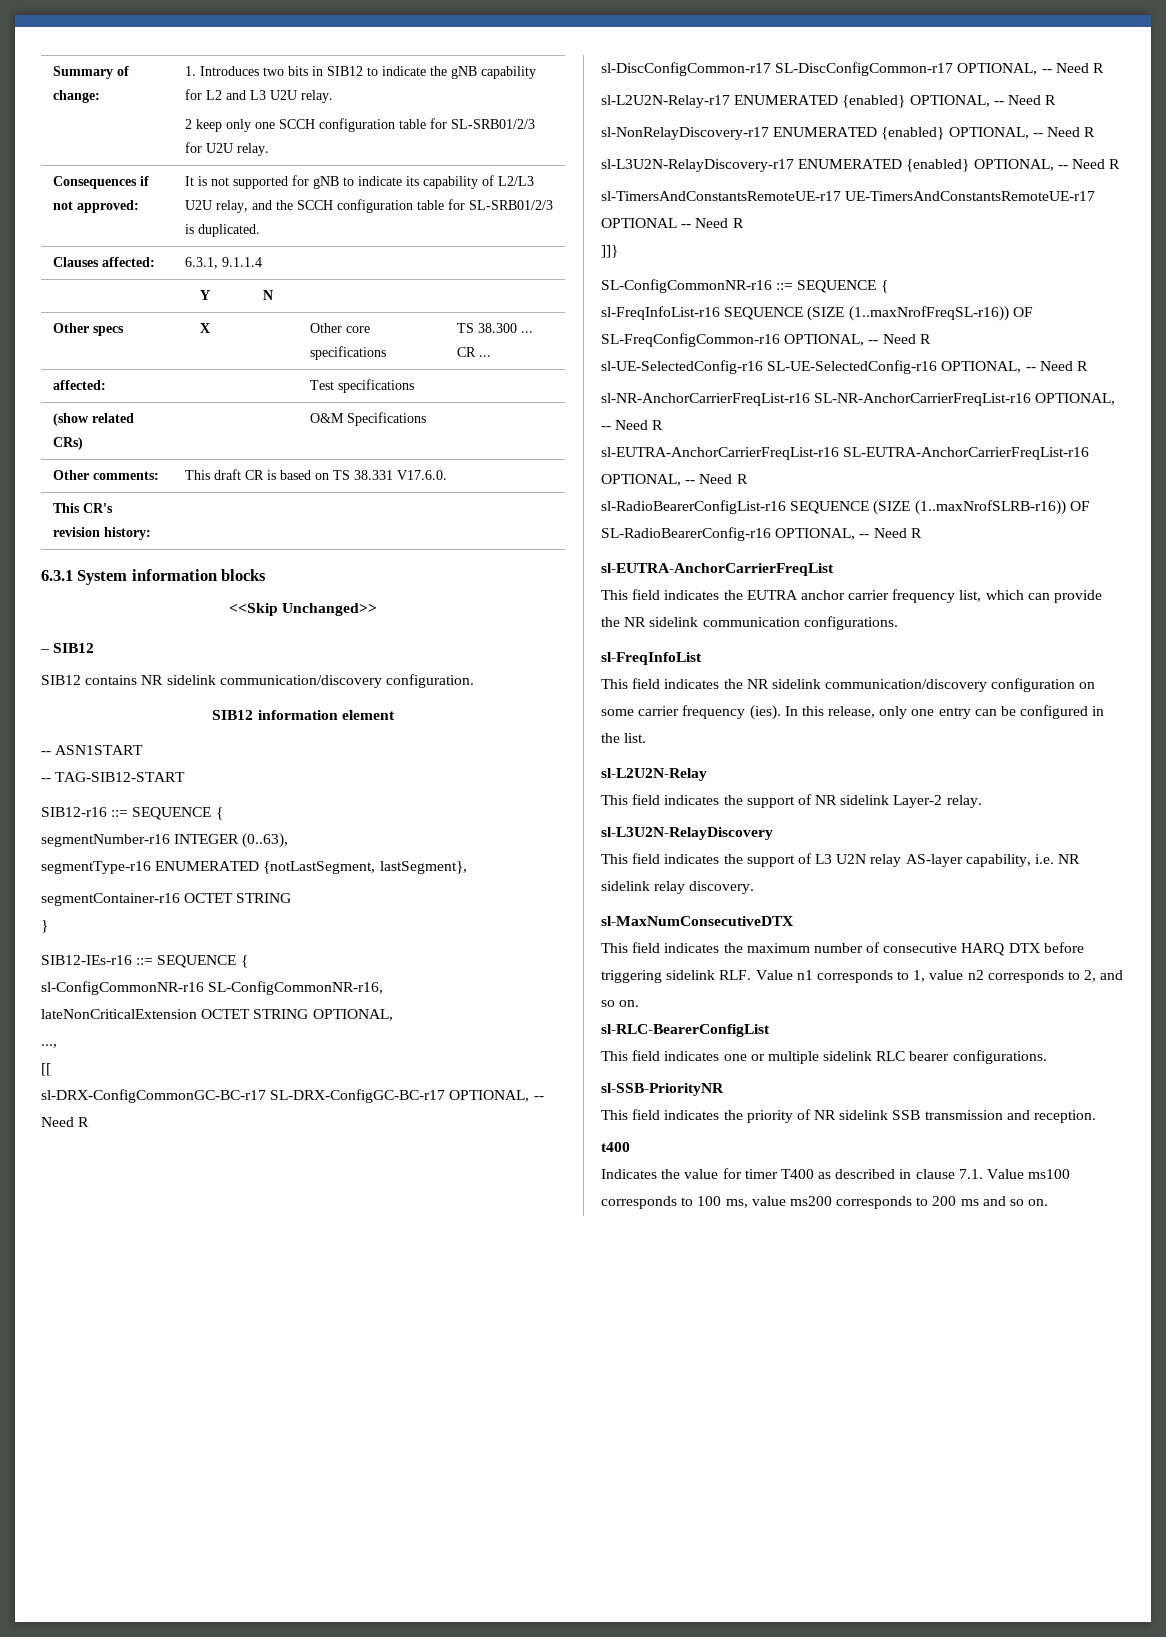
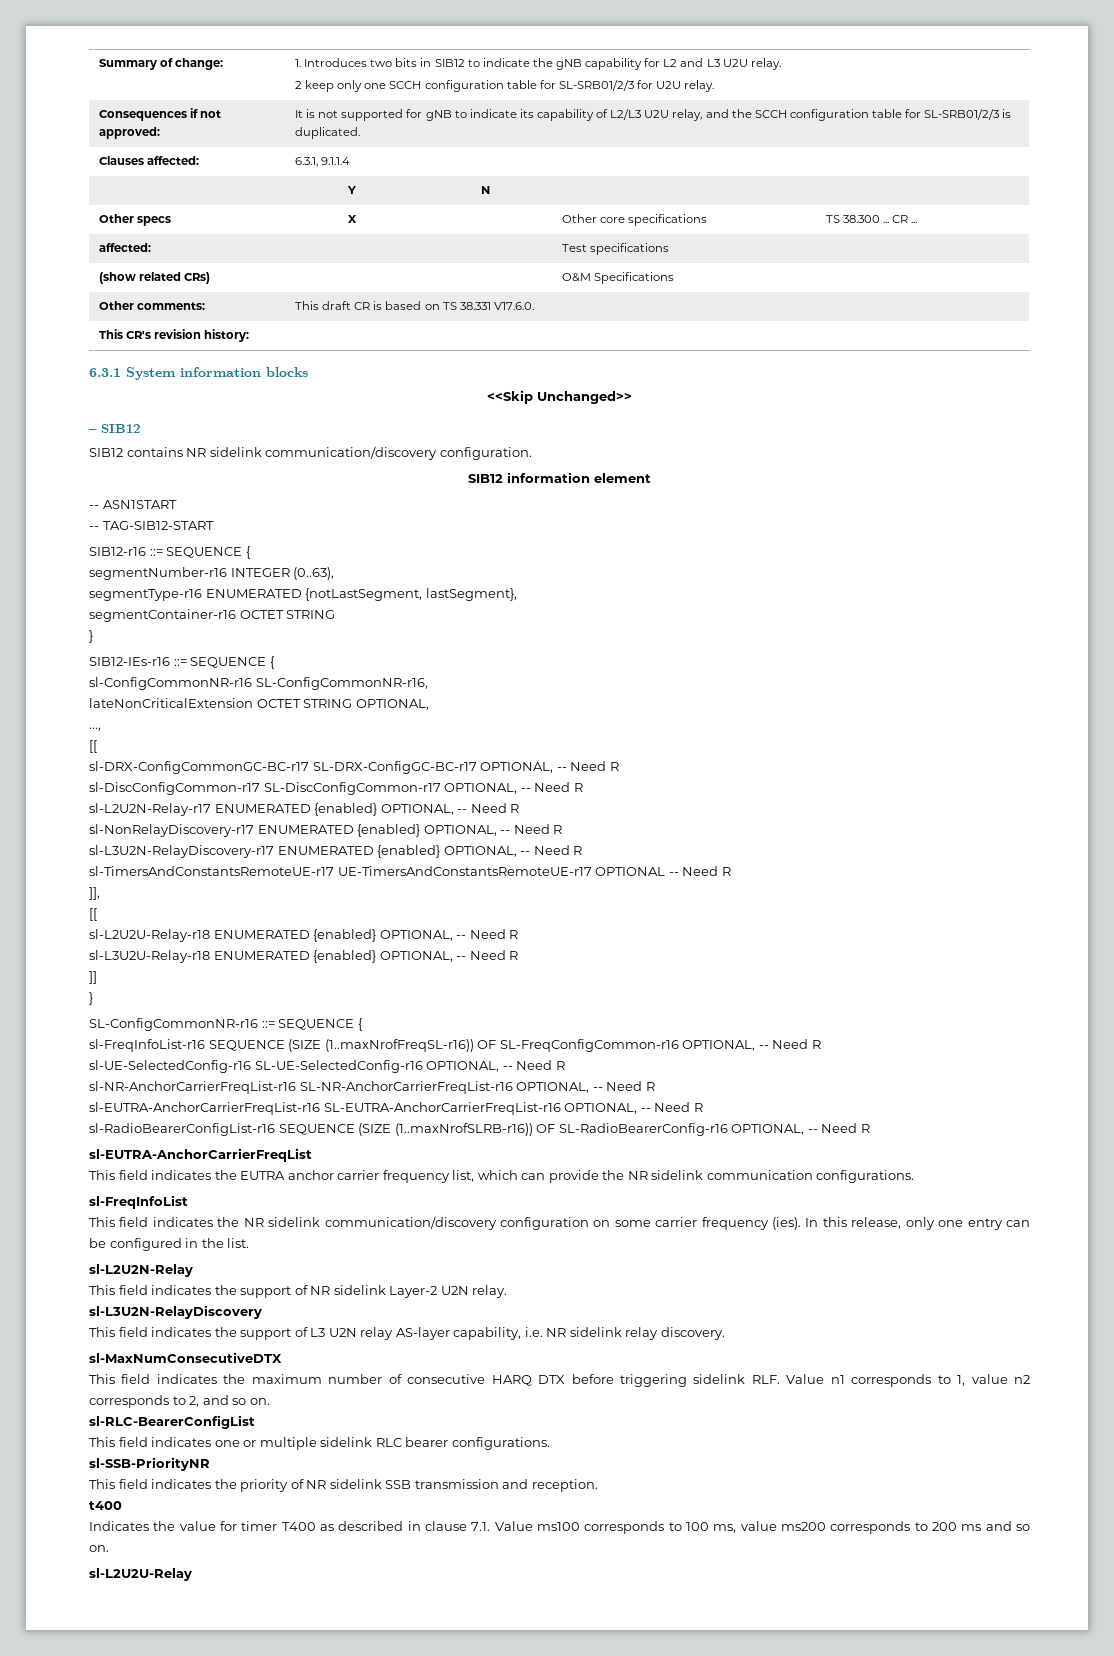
[601,245,618,258] ]]} -> [89,887,100,900] [89,908,97,921] [89,929,519,942] [89,950,519,963] [89,971,97,984] [89,992,93,1005] ]], // [[ // sl-L2U2U-Relay-r18 ENUMERATED {enabled} OPTIONAL, -- Need R // sl-L3U2U-Relay-r18 ENUMERATED {enabled} OPTIONAL, -- Need R // ]] // }
(943, 801) none -> [440,1286,469,1295] U2N
(1049, 1202) none -> [89,1568,192,1581] // sl-L2U2U-Relay

